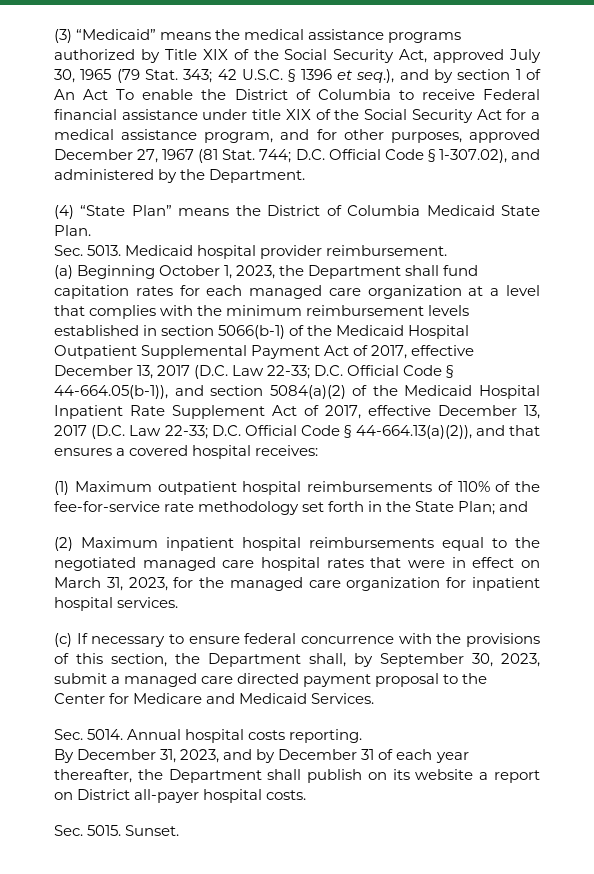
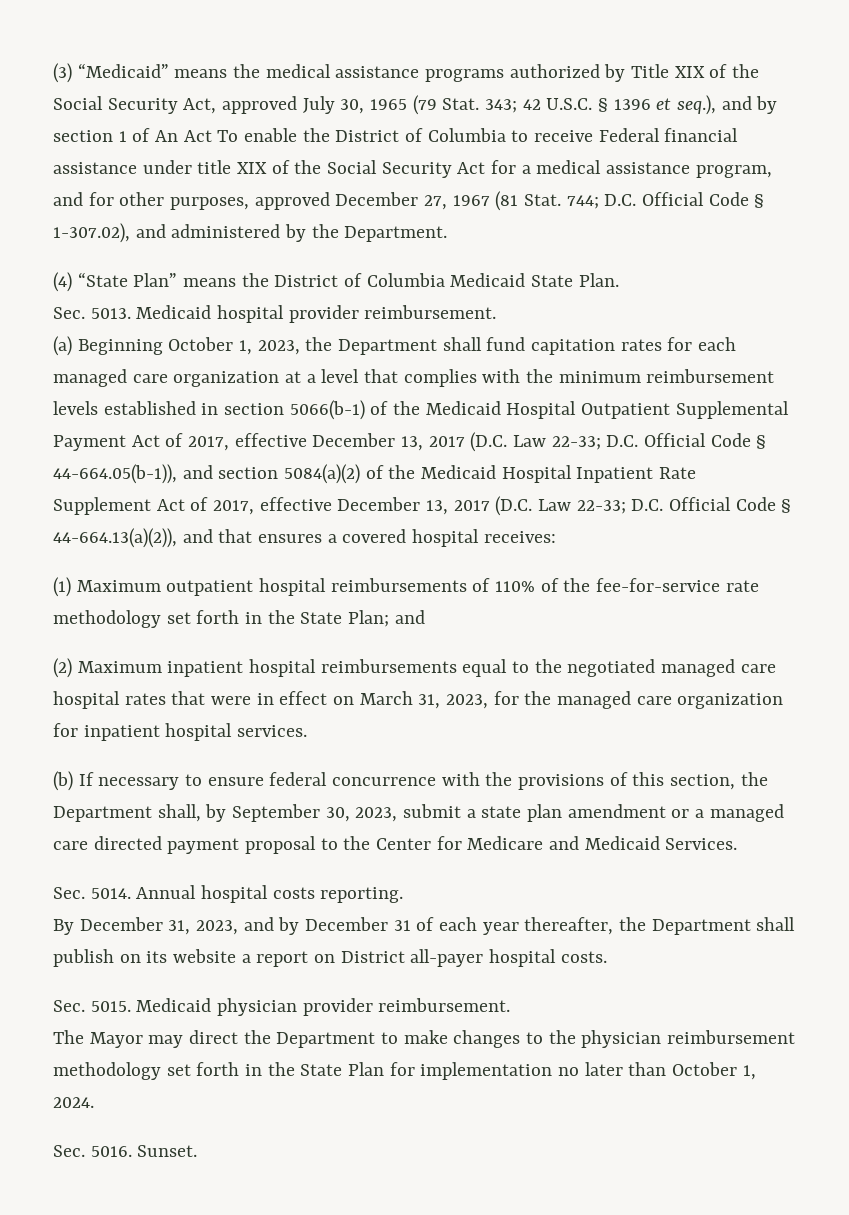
[54,633,72,647] (c) -> [53,771,73,791] (b)
(121, 680) none -> [481,804,705,822] state plan amendment or a
(122, 830) none -> [136,998,511,1016] [53,1030,796,1048] [53,1062,756,1080] [53,1097,94,1108] [53,1145,132,1157] Medicaid physician provider reimbursement. // The Mayor may direct the Department to make changes to the physician reimbursement methodology set forth in the State Plan for implementation no later than October 1, 2024. // Sec. 5016.

